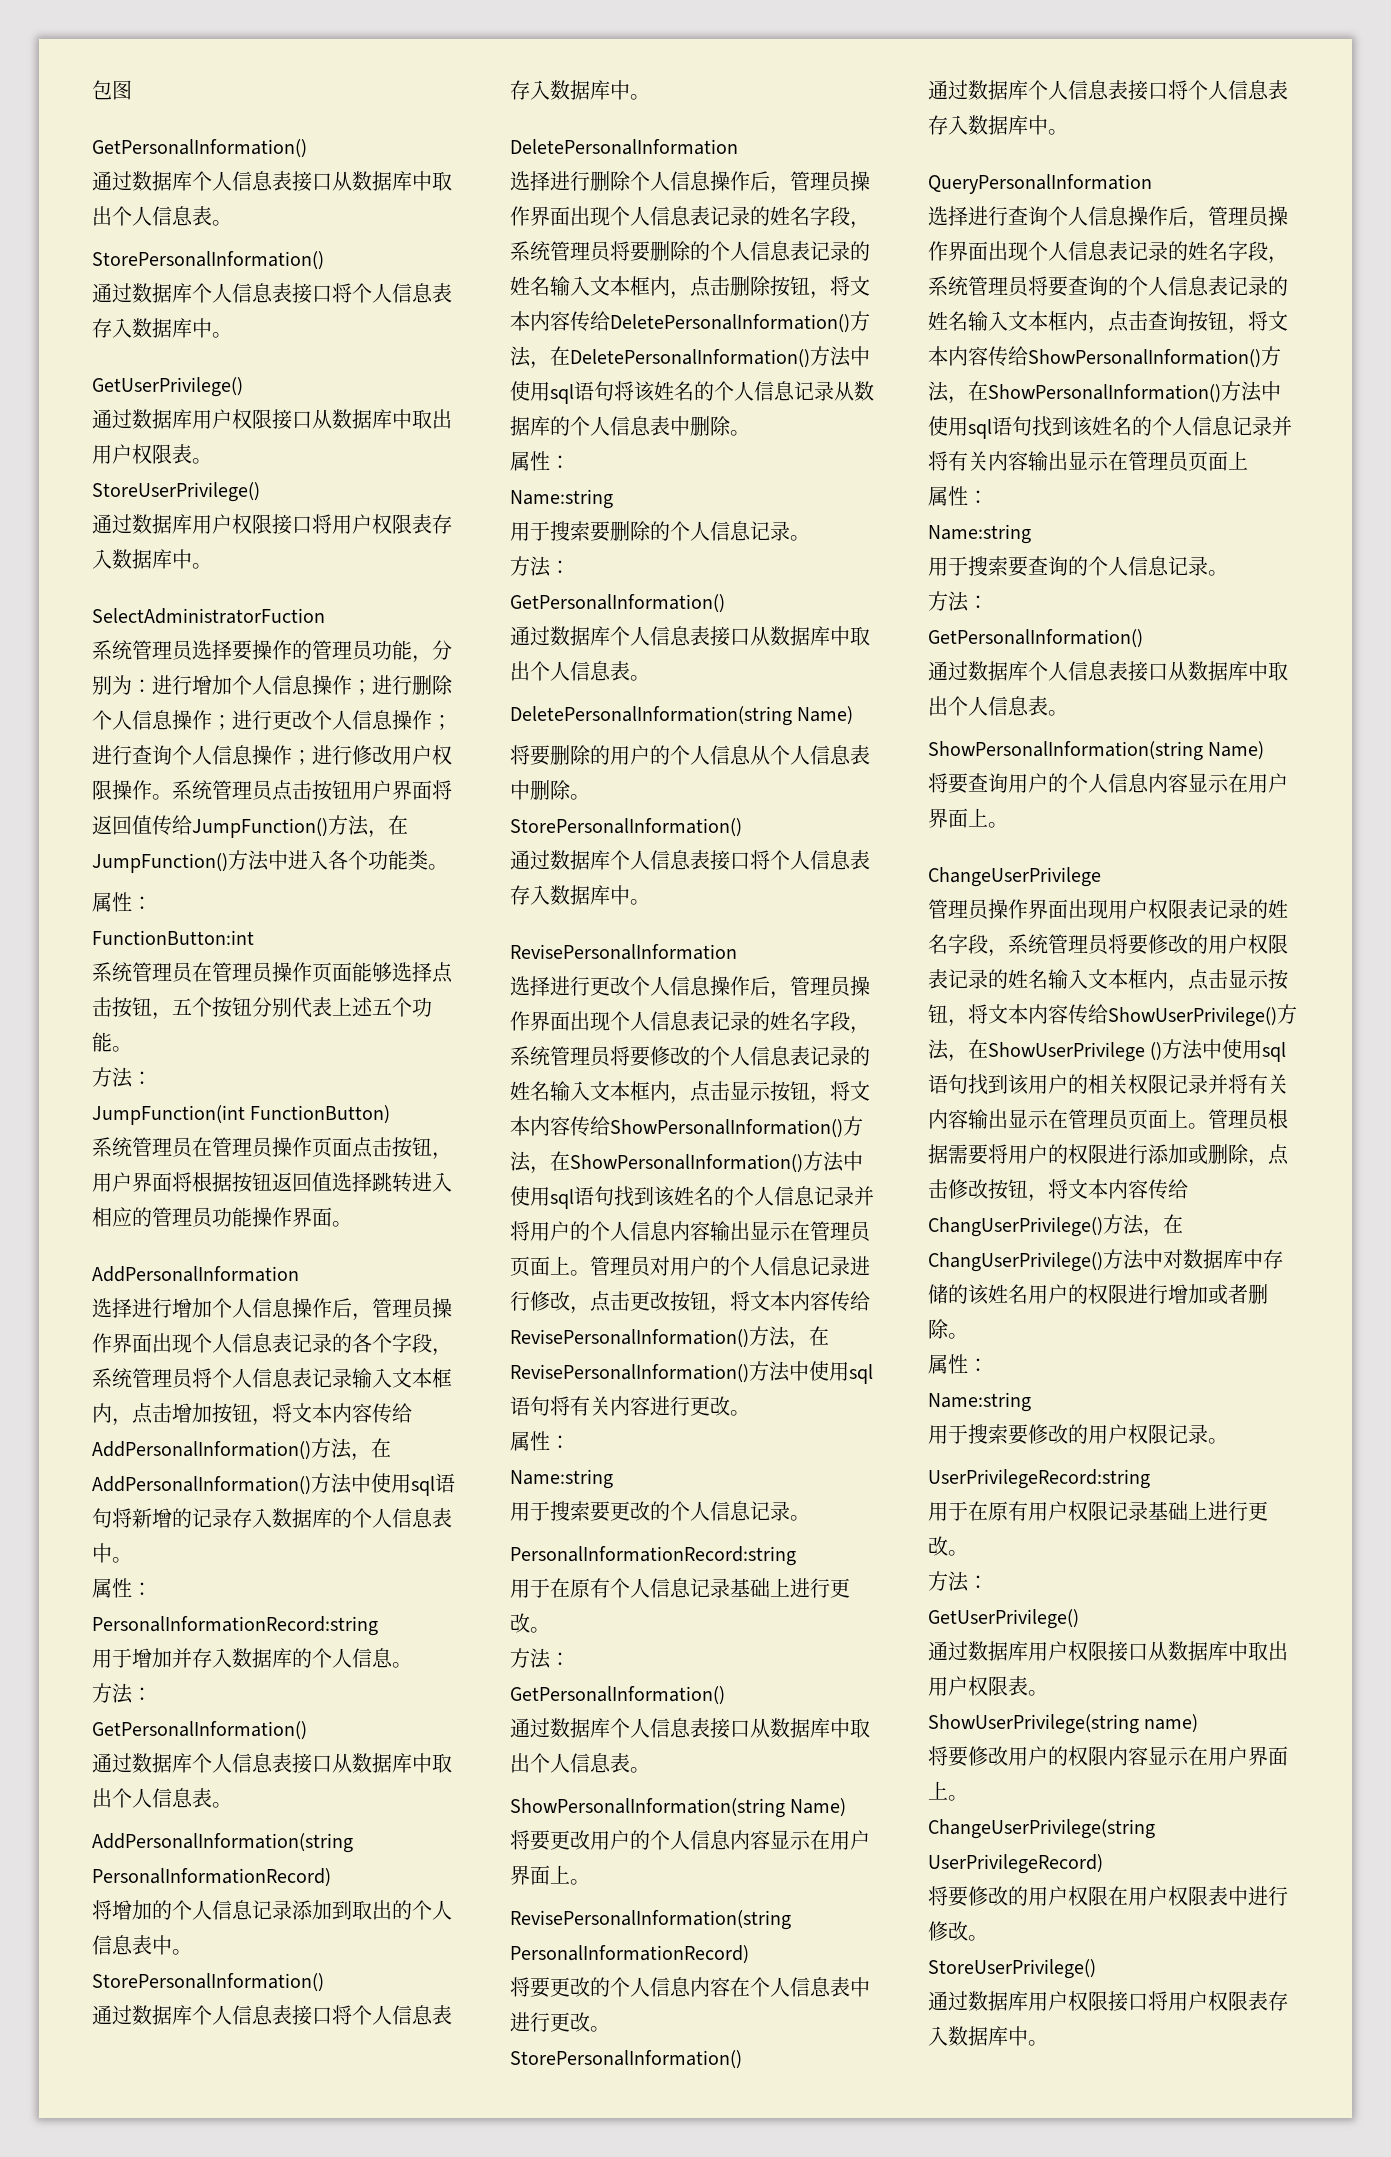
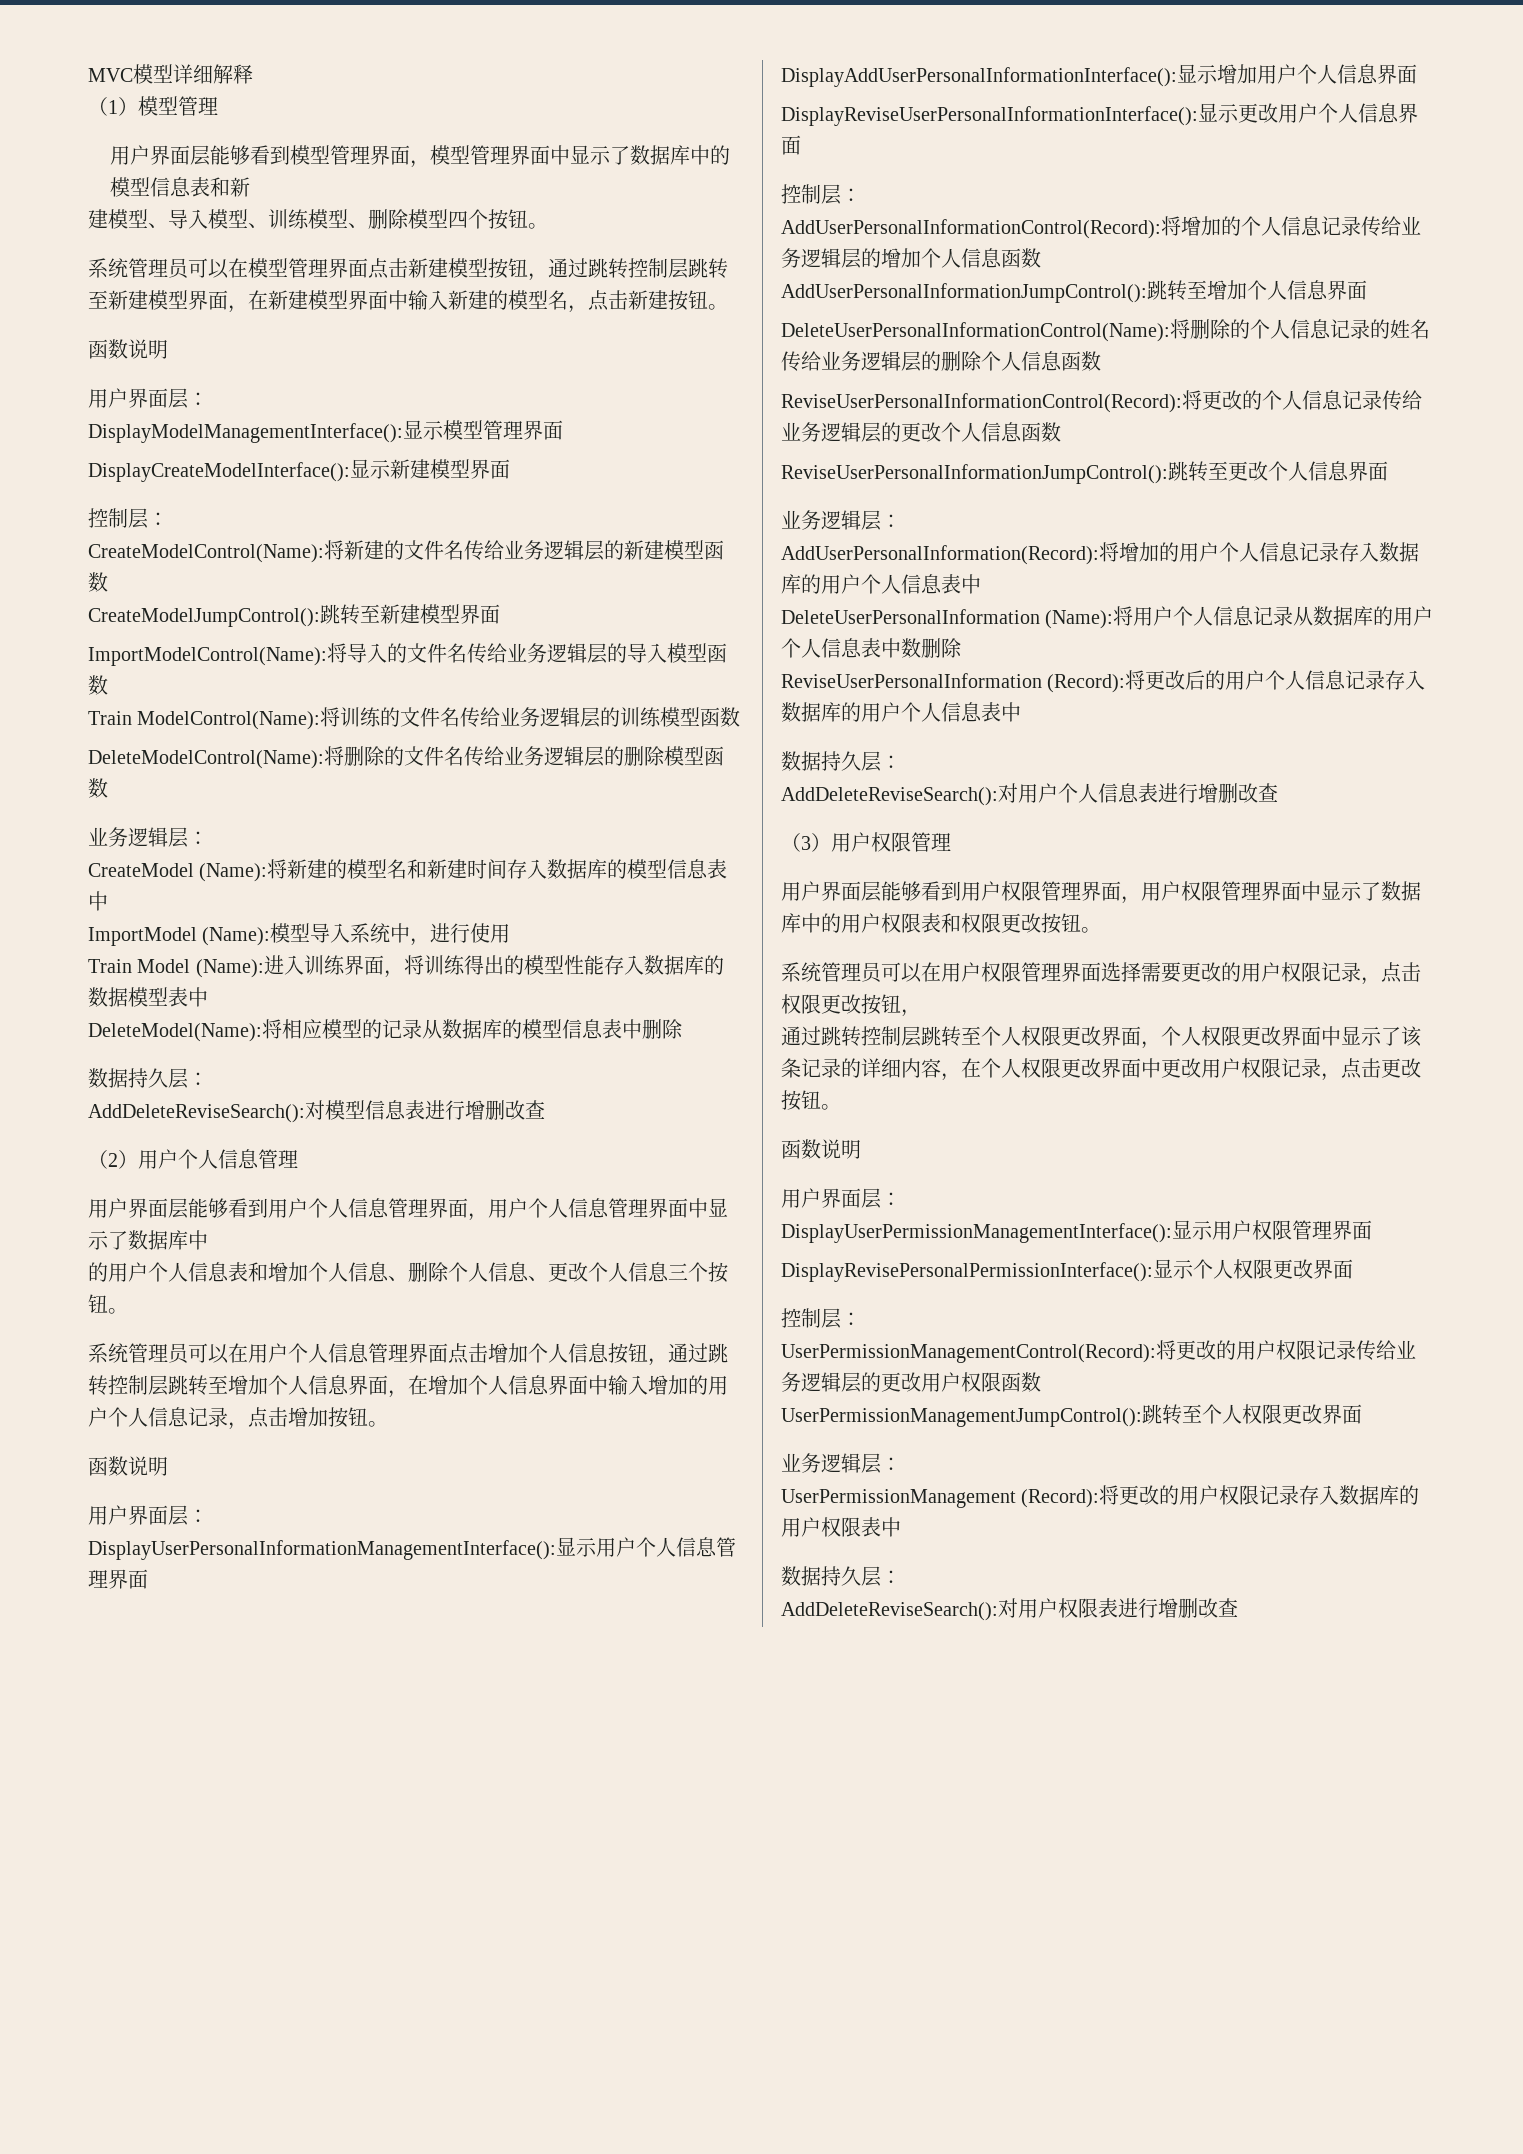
[92,80,132,100] [92,139,307,158] [92,171,452,192] [92,206,232,226] [92,251,324,270] [92,283,452,304] [92,318,232,338] [92,377,243,397] [92,409,452,430] [92,444,212,464] [92,482,260,502] [92,514,452,535] [92,549,212,569] [92,608,325,624] [92,640,452,663] [92,675,453,695] [92,710,452,730] [92,745,452,765] [92,780,452,801] [92,815,408,838] [92,850,448,873] [92,892,152,912] [92,930,254,945] [92,962,453,983] [92,997,432,1020] [92,1032,132,1052] [92,1067,152,1088] [92,1105,391,1125] [92,1137,452,1160] [92,1172,452,1193] [92,1207,352,1228] [92,1266,299,1282] [92,1298,452,1321] [92,1333,452,1356] [92,1368,452,1389] [92,1403,412,1426] [92,1438,391,1461] [92,1473,455,1496] [92,1508,452,1528] [92,1543,132,1563] [92,1578,152,1598] [92,1616,378,1636] [92,1648,412,1668] [92,1683,152,1704] [92,1721,307,1740] [92,1753,452,1774] [92,1788,232,1808] [92,1833,353,1853] [92,1868,331,1887] 包图 // GetPersonalInformation() // 通过数据库个人信息表接口从数据库中取出个人信息表。 // StorePersonalInformation() // 通过数据库个人信息表接口将个人信息表存入数据库中。 // GetUserPrivilege() // 通过数据库用户权限接口从数据库中取出用户权限表。 // StoreUserPrivilege() // 通过数据库用户权限接口将用户权限表存入数据库中。 // SelectAdministratorFuction // 系统管理员选择要操作的管理员功能，分别为：进行增加个人信息操作；进行删除个人信息操作；进行更改个人信息操作；进行查询个人信息操作；进行修改用户权限操作。系统管理员点击按钮用户界面将返回值传给JumpFunction()方法，在JumpFunction()方法中进入各个功能类。 // 属性： // FunctionButton:int // 系统管理员在管理员操作页面能够选择点击按钮，五个按钮分别代表上述五个功能。 // 方法： // JumpFunction(int FunctionButton) // 系统管理员在管理员操作页面点击按钮，用户界面将根据按钮返回值选择跳转进入相应的管理员功能操作界面。 // AddPersonalInformation // 选择进行增加个人信息操作后，管理员操作界面出现个人信息表记录的各个字段，系统管理员将个人信息表记录输入文本框内，点击增加按钮，将文本内容传给AddPersonalInformation()方法，在AddPersonalInformation()方法中使用sql语句将新增的记录存入数据库的个人信息表中。 // 属性： // PersonalInformationRecord:string // 用于增加并存入数据库的个人信息。 // 方法： // GetPersonalInformation() // 通过数据库个人信息表接口从数据库中取出个人信息表。 // AddPersonalInformation(string PersonalInformationRecord) // -> [88,64,253,84] [88,96,218,116] [110,145,731,168] [110,177,251,197] [88,209,548,230] [88,258,728,281] [88,290,728,313] [88,339,168,359] [88,388,208,409] [88,420,563,443] [88,459,510,482] [88,508,168,529] [88,540,724,563] [88,572,108,592] [88,604,500,627] [88,643,727,666] [88,675,108,695] [88,707,741,730] [88,746,724,769] [88,778,108,798] [88,827,208,848] [88,859,728,882] [88,891,108,911] [88,923,511,946] [88,955,724,978] [88,987,208,1007] [88,1019,683,1042] [88,1068,208,1089] [88,1100,545,1123] [88,1149,298,1169] [88,1198,728,1221] [88,1230,208,1250] [88,1262,728,1283] [88,1294,128,1314] [88,1343,728,1366] [88,1375,728,1398] [88,1407,388,1430] [88,1456,168,1476] [88,1505,208,1526] [88,1537,736,1560] [88,1569,148,1589] [781,64,1417,87] [781,103,1418,126] [781,135,801,155] [781,184,861,205] [781,219,1161,239] MVC模型详细解释 // （1）模型管理 // 用户界面层能够看到模型管理界面，模型管理界面中显示了数据库中的模型信息表和新 // 建模型、导入模型、训练模型、删除模型四个按钮。 // 系统管理员可以在模型管理界面点击新建模型按钮，通过跳转控制层跳转至新建模型界面，在新建模型界面中输入新建的模型名，点击新建按钮。 // 函数说明 // 用户界面层： // DisplayModelManagementInterface():显示模型管理界面 // DisplayCreateModelInterface():显示新建模型界面 // 控制层： // CreateModelControl(Name):将新建的文件名传给业务逻辑层的新建模型函数 // CreateModelJumpControl():跳转至新建模型界面 // ImportModelControl(Name):将导入的文件名传给业务逻辑层的导入模型函数 // Train ModelControl(Name):将训练的文件名传给业务逻辑层的训练模型函数 // DeleteModelControl(Name):将删除的文件名传给业务逻辑层的删除模型函数 // 业务逻辑层： // CreateModel (Name):将新建的模型名和新建时间存入数据库的模型信息表中 // ImportModel (Name):模型导入系统中，进行使用 // Train Model (Name):进入训练界面，将训练得出的模型性能存入数据库的数据模型表中 // DeleteModel(Name):将相应模型的记录从数据库的模型信息表中删除 // 数据持久层： // AddDeleteReviseSearch():对模型信息表进行增删改查 // （2）用户个人信息管理 // 用户界面层能够看到用户个人信息管理界面，用户个人信息管理界面中显示了数据库中 // 的用户个人信息表和增加个人信息、删除个人信息、更改个人信息三个按钮。 // 系统管理员可以在用户个人信息管理界面点击增加个人信息按钮，通过跳转控制层跳转至增加个人信息界面，在增加个人信息界面中输入增加的用户个人信息记录，点击增加按钮。 // 函数说明 // 用户界面层： // DisplayUserPersonalInformationManagementInterface():显示用户个人信息管理界面 // DisplayAddUserPersonalInformationInterface():显示增加用户个人信息界面 // DisplayReviseUserPersonalInformationInterface():显示更改用户个人信息界面 // 控制层： // AddUserPersonalInformationControl(Record):
[292,1900,452,1920] [92,1935,192,1955] [92,1973,324,1992] [92,2005,452,2026] [510,80,650,100] [510,139,738,155] [510,171,870,194] [510,206,870,229] [510,241,870,262] [510,276,870,299] [510,311,870,333] [510,346,870,369] [510,381,714,404] 添加到取出的个人信息表中。 // StorePersonalInformation() // 通过数据库个人信息表接口将个人信息表存入数据库中。 // DeletePersonalInformation // 选择进行删除个人信息操作后，管理员操作界面出现个人信息表记录的姓名字段，系统管理员将要删除的个人信息表记录的姓名输入文本框内，点击删除按钮，将文本内容传给DeletePersonalInformation()方法，在DeletePersonalInformation()方法中使用sql语句将该姓名的 -> [1361,216,1421,236] [781,248,1041,269] [781,280,1367,303] [781,319,1430,342] [781,351,1101,372] [781,390,1422,413] [781,422,1061,443] [781,461,1388,484] [781,510,901,531] [781,542,1419,565] [781,574,981,594] [781,606,1174,629] 传给业务逻辑层的增加个人信息函数 // AddUserPersonalInformationJumpControl():跳转至增加个人信息界面 // DeleteUserPersonalInformationControl(Name):将删除的个人信息记录的姓名传给业务逻辑层的删除个人信息函数 // ReviseUserPersonalInformationControl(Record):将更改的个人信息记录传给业务逻辑层的更改个人信息函数 // ReviseUserPersonalInformationJumpControl():跳转至更改个人信息界面 // 业务逻辑层： // AddUserPersonalInformation(Record):将增加的用户个人信息记录存入数据库的用户个人信息表中 // DeleteUserPersonalInformation (Name):将用户
[570,416,750,436] [510,451,570,471] [510,489,613,509] [510,521,810,542] [510,556,570,577] [510,594,725,613] [510,626,870,647] [510,661,650,681] [510,706,854,726] [510,745,870,766] [510,780,590,800] [510,818,742,837] [510,850,870,871] [510,885,650,905] [510,944,737,960] [510,976,870,999] [510,1011,870,1034] [510,1046,870,1067] [510,1081,870,1104] [510,1116,863,1138] [510,1151,863,1174] [510,1186,874,1209] [510,1221,872,1242] [510,1256,870,1277] [510,1291,870,1314] [510,1326,829,1349] [510,1361,873,1384] [510,1396,750,1416] [510,1431,570,1451] [510,1469,613,1489] [510,1501,810,1522] [510,1546,796,1566] [510,1578,850,1598] [510,1613,550,1633] [510,1648,570,1669] [510,1686,725,1705] [510,1718,870,1739] [510,1753,650,1773] [510,1798,847,1818] [510,1830,870,1851] [510,1865,590,1885] [510,1910,791,1930] [510,1945,749,1964] [510,1977,870,1998] [510,2012,610,2032] [510,2050,742,2069] [928,80,1288,101] [928,115,1068,135] [928,174,1152,194] [928,206,1288,229] [928,241,1288,264] [928,276,1288,297] [928,311,1288,334] [928,346,1281,368] [928,381,1281,404] [928,416,1292,439] [928,451,1248,472] [928,486,988,506] [928,524,1031,544] [928,556,1228,577] [928,591,988,612] [928,629,1143,648] [928,661,1288,682] [928,696,1068,716] [928,741,1265,761] [928,773,1288,794] [928,808,1008,828] [928,867,1101,887] [928,899,1288,920] [928,934,1288,957] [928,969,1288,992] [928,1004,1297,1027] [928,1039,1287,1062] [928,1074,1288,1095] [928,1109,1288,1130] [928,1144,1289,1167] [928,1179,1188,1202] [928,1214,1183,1237] [928,1249,1283,1272] [928,1284,1268,1305] [928,1319,968,1339] [928,1354,988,1374] [928,1392,1031,1412] [928,1424,1228,1445] [928,1469,1150,1489] [928,1501,1268,1521] [928,1536,968,1556] [928,1571,988,1592] [928,1609,1079,1629] [928,1641,1288,1662] [928,1676,1048,1696] [928,1714,1199,1734] [928,1746,1288,1767] [928,1781,968,1801] [928,1819,1155,1839] [928,1854,1103,1874] [928,1886,1288,1907] [928,1921,988,1941] [928,1959,1096,1979] [928,1991,1288,2012] [928,2026,1048,2046] 个人信息表中删除。 // 属性： // Name:string // 用于搜索要删除的个人信息记录。 // 方法： // GetPersonalInformation() // 通过数据库个人信息表接口从数据库中取出个人信息表。 // DeletePersonalInformation(string Name) // 将要删除的用户的个人信息从个人信息表中删除。 // StorePersonalInformation() // 通过数据库个人信息表接口将个人信息表存入数据库中。 // RevisePersonalInformation // 选择进行更改个人信息操作后，管理员操作界面出现个人信息表记录的姓名字段，系统管理员将要修改的个人信息表记录的姓名输入文本框内，点击显示按钮，将文本内容传给ShowPersonalInformation()方法，在ShowPersonalInformation()方法中使用sql语句找到该姓名的个人信息记录并将用户的个人信息内容输出显示在管理员页面上。管理员对用户的个人信息记录进行修改，点击更改按钮，将文本内容传给RevisePersonalInformation()方法，在RevisePersonalInformation()方法中使用sql语句将有关内容进行更改。 // 属性： // Name:string // 用于搜索要更改的个人信息记录。 // PersonalInformationRecord:string // 用于在原有个人信息记录基础上进行更改。 // 方法： // GetPersonalInformation() // 通过数据库个人信息表接口从数据库中取出个人信息表。 // ShowPersonalInformation(string Name) // 将要更改用户的个人信息内容显示在用户界面上。 // RevisePersonalInformation(string PersonalInformationRecord) // 将要更改的个人信息内容在个人信息表中进行更改。 // StorePersonalInformation() // 通过数据库个人信息表接口将个人信息表存入数据库中。 // QueryPersonalInformation // 选择进行查询个人信息操作后，管理员操作界面出现个人信息表记录的姓名字段，系统管理员将要查询的个人信息表记录的姓名输入文本框内，点击查询按钮，将文本内容传给ShowPersonalInformation()方法，在ShowPersonalInformation()方法中使用sql语句找到该姓名的个人信息记录并将有关内容输出显示在管理员页面上 // 属性： // Name:string // 用于搜索要查询的个人信息记录。 // 方法： // GetPersonalInformation() // 通过数据库个人信息表接口从数据库中取出个人信息表。 // ShowPersonalInformation(string Name) // 将要查询用户的个人信息内容显示在用户界面上。 // ChangeUserPrivilege // 管理员操作界面出现用户权限表记录的姓名字段，系统管理员将要修改的用户权限表记录的姓名输入文本框内，点击显示按钮，将文本内容传给ShowUserPrivilege()方法，在ShowUserPrivilege ()方法中使用sql语句找到该用户的相关权限记录并将有关内容输出显示在管理员页面上。管理员根据需要将用户的权限进行添加或删除，点击修改按钮，将文本内容传给ChangUserPrivilege()方法，在ChangUserPrivilege()方法中对数据库中存储的该姓名用户的权限进行增加或者删除。 // 属性： // Name:string // 用于搜索要修改的用户权限记录。 // UserPrivilegeRecord:string // 用于在原有用户权限记录基础上进行更改。 // 方法： // GetUserPrivilege() // 通过数据库用户权限接口从数据库中取出用户权限表。 // ShowUserPrivilege(string name) // 将要修改用户的权限内容显示在用户界面上。 // ChangeUserPrivilege(string UserPrivilegeRecord) // 将要修改的用户权限在用户权限表中进行修改。 // StoreUserPrivilege() // 通过数据库用户权限接口将用户权限表存入数据库中。 -> [1393,606,1434,626] [781,638,962,658] [781,670,1426,693] [781,702,1021,722] [781,751,901,772] [781,783,1278,806] [781,832,951,852] [781,881,1421,904] [781,913,1101,934] [781,962,1421,985] [781,994,921,1017] [781,1026,1422,1049] [781,1058,1421,1081] [781,1090,841,1111] [781,1139,861,1159] [781,1188,901,1209] [781,1220,1372,1243] [781,1259,1353,1282] [781,1308,861,1329] [781,1340,1416,1363] [781,1372,1041,1393] [781,1404,1362,1427] [781,1453,901,1474] [781,1485,1420,1508] [781,1517,901,1537] [781,1566,901,1587] [781,1598,1238,1621] 用户个人信息表中数删除 // ReviseUserPersonalInformation (Record):将更改后的用户个人信息记录存入数据库的用户个人信息表中 // 数据持久层： // AddDeleteReviseSearch():对用户个人信息表进行增删改查 // （3）用户权限管理 // 用户界面层能够看到用户权限管理界面，用户权限管理界面中显示了数据库中的用户权限表和权限更改按钮。 // 系统管理员可以在用户权限管理界面选择需要更改的用户权限记录，点击权限更改按钮， // 通过跳转控制层跳转至个人权限更改界面，个人权限更改界面中显示了该条记录的详细内容，在个人权限更改界面中更改用户权限记录，点击更改按钮。 // 函数说明 // 用户界面层： // DisplayUserPermissionManagementInterface():显示用户权限管理界面 // DisplayRevisePersonalPermissionInterface():显示个人权限更改界面 // 控制层： // UserPermissionManagementControl(Record):将更改的用户权限记录传给业务逻辑层的更改用户权限函数 // UserPermissionManagementJumpControl():跳转至个人权限更改界面 // 业务逻辑层： // UserPermissionManagement (Record):将更改的用户权限记录存入数据库的用户权限表中 // 数据持久层： // AddDeleteReviseSearch():对用户权限表进行增删改查

